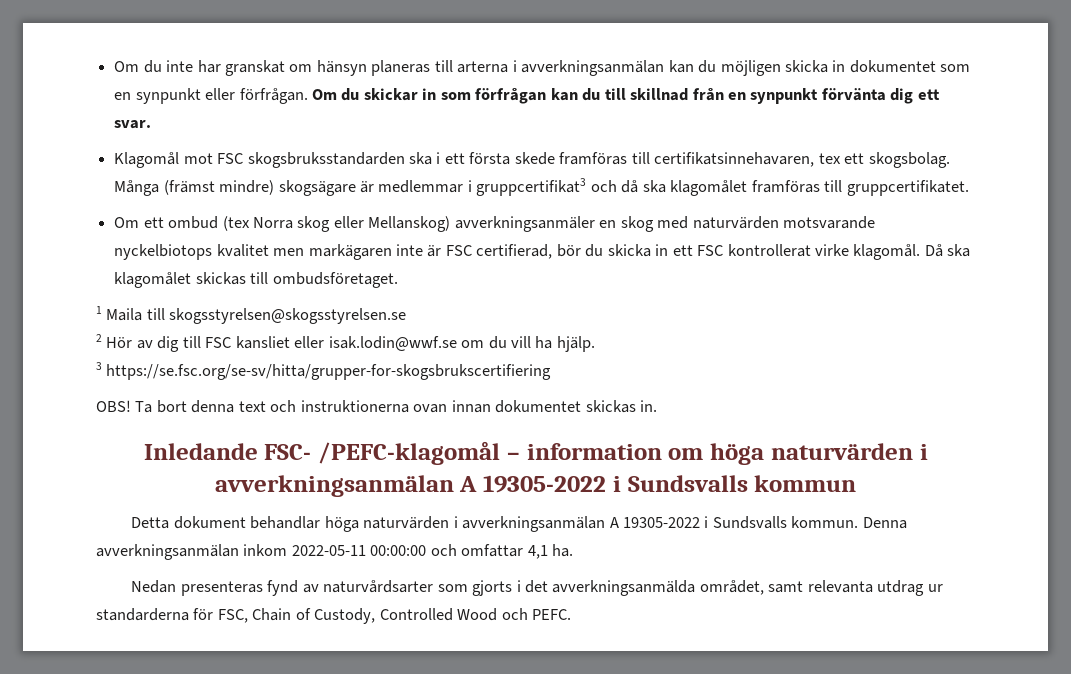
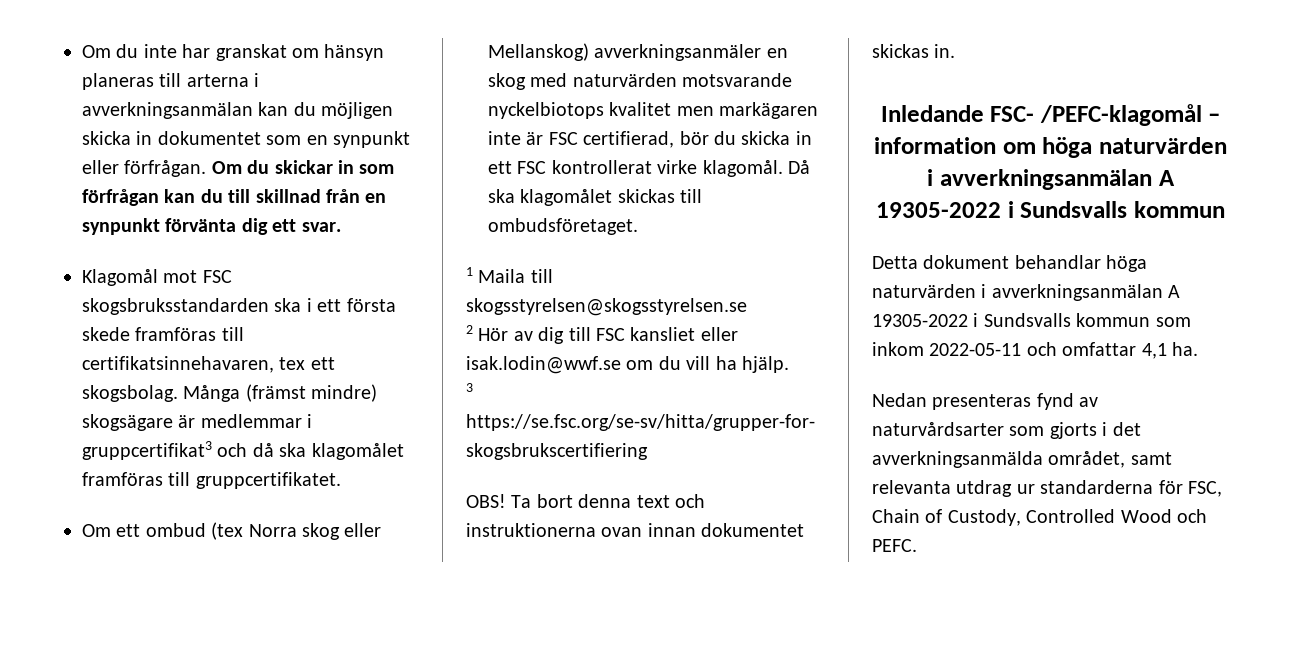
[791,516,907,529] [96,544,239,560] kommun. Denna avverkningsanmälan -> [1076,313,1191,327] kommun som
[370,545,427,556] 00:00:00 -> (1022, 349) none

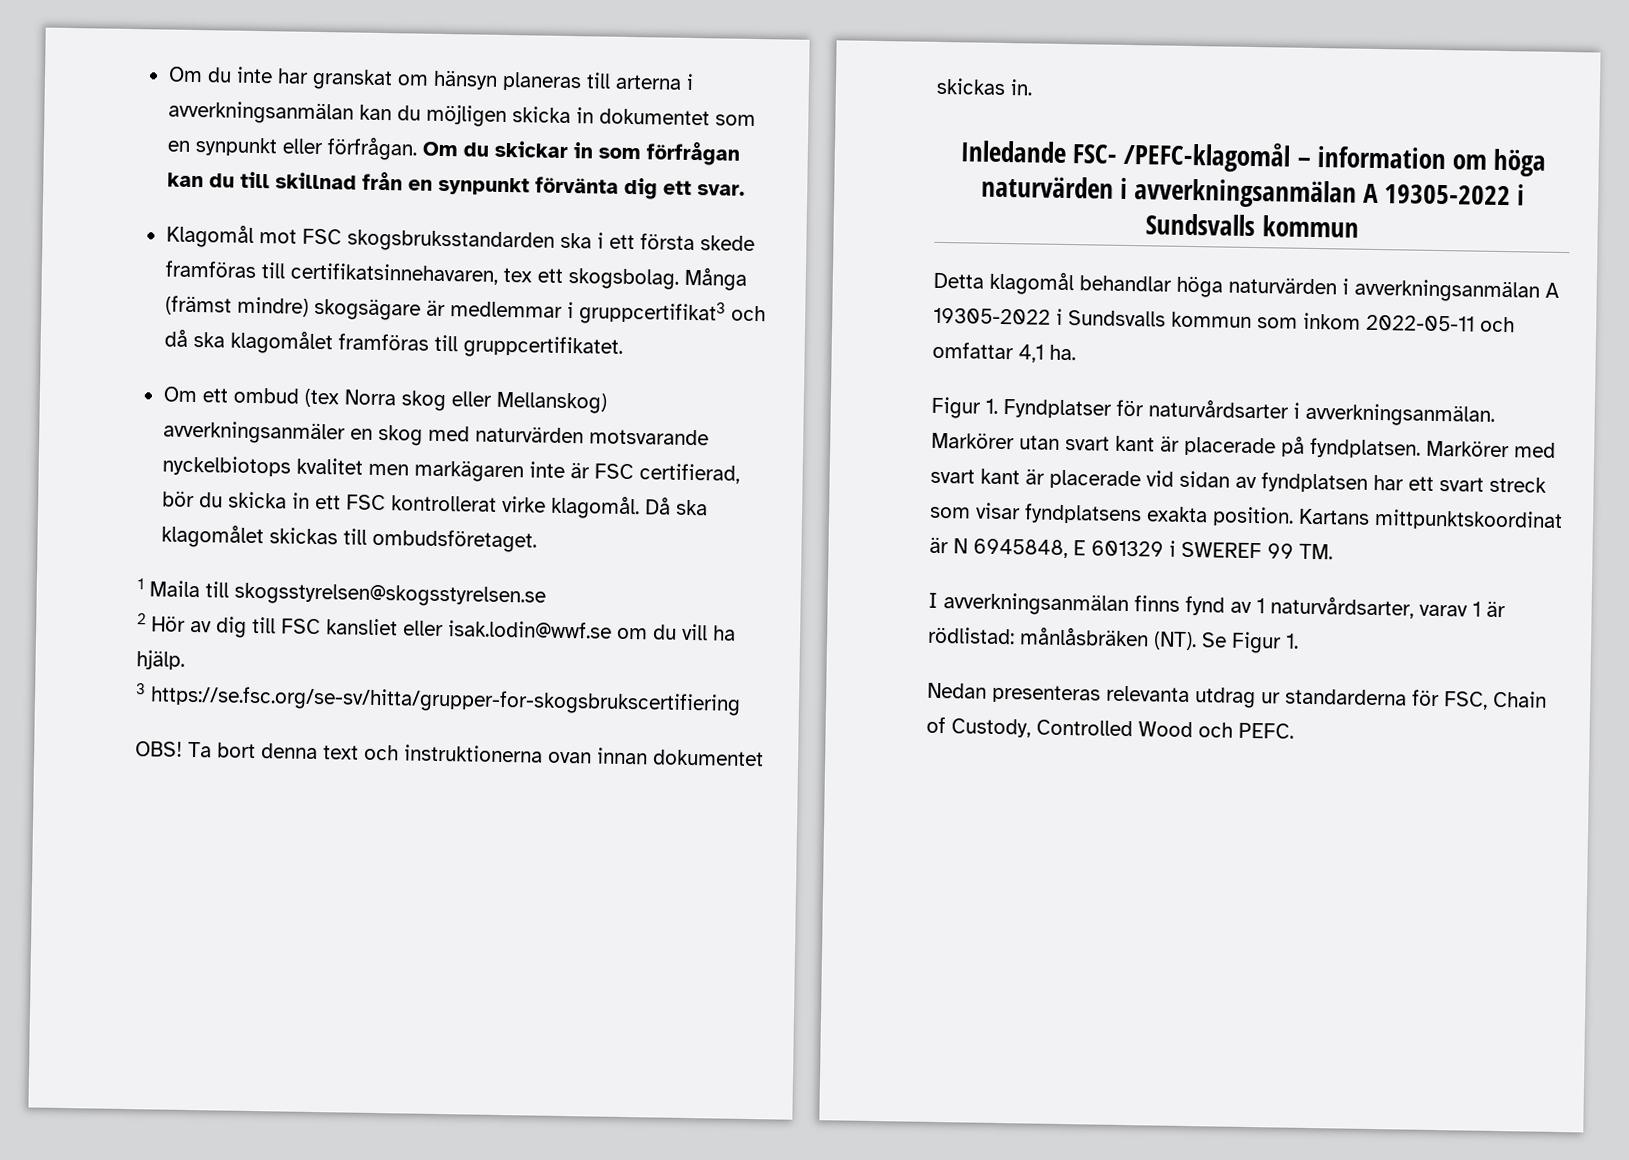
[923,255,1010,269] dokument -> [989,271,1074,296] klagomål
[872,393,1099,410] [872,422,1141,439] [872,451,1172,468] Nedan presenteras fynd av naturvårdsarter som gjorts i det avverkningsanmälda området, samt -> [931,396,1495,427] [931,431,1556,459] [930,468,1547,493] [930,502,1563,531] [929,536,1333,560] [928,592,1506,619] [928,626,1299,654] [927,682,1101,704] Figur 1. Fyndplatser för naturvårdsarter i avverkningsanmälan. Markörer utan svart kant är placerade på fyndplatsen. Markörer med svart kant är placerade vid sidan av fyndplatsen har ett svart streck som visar fyndplatsens exakta position. Kartans mittpunktskoordinat är N 6945848, E 601329 i SWEREF 99 TM. // I avverkningsanmälan finns fynd av 1 naturvårdsarter, varav 1 är rödlistad: månlåsbräken (NT). Se Figur 1. // Nedan presenteras

